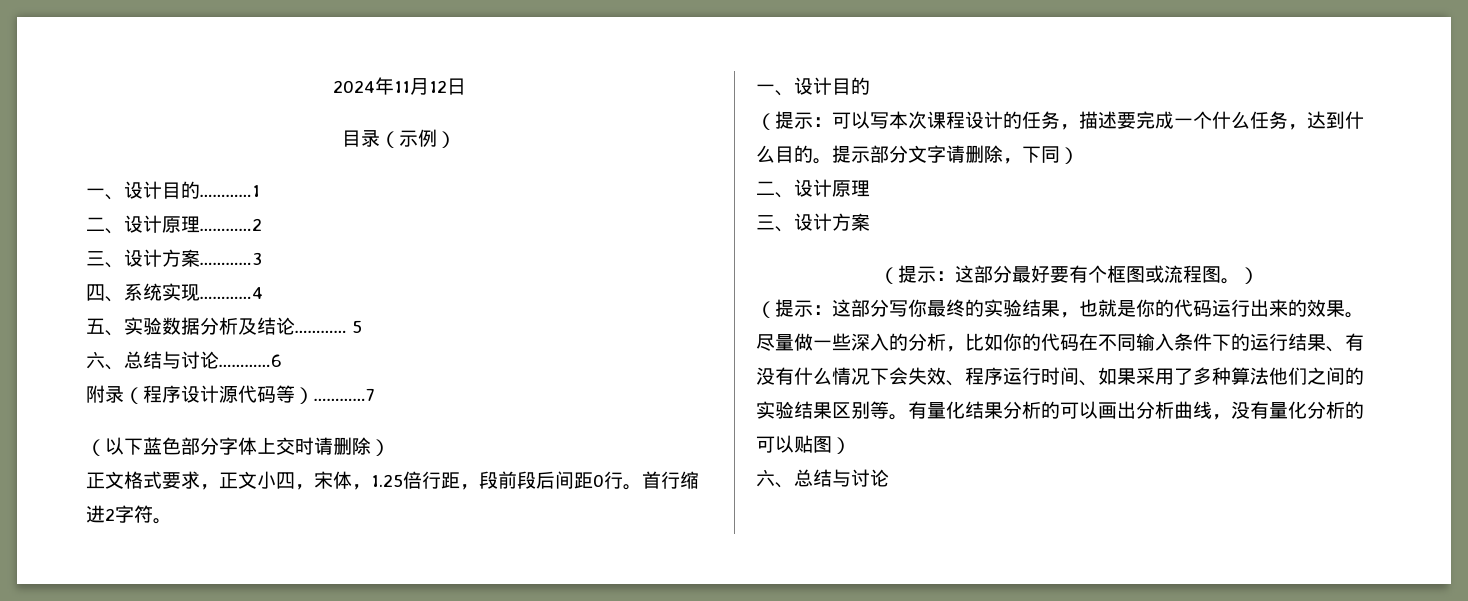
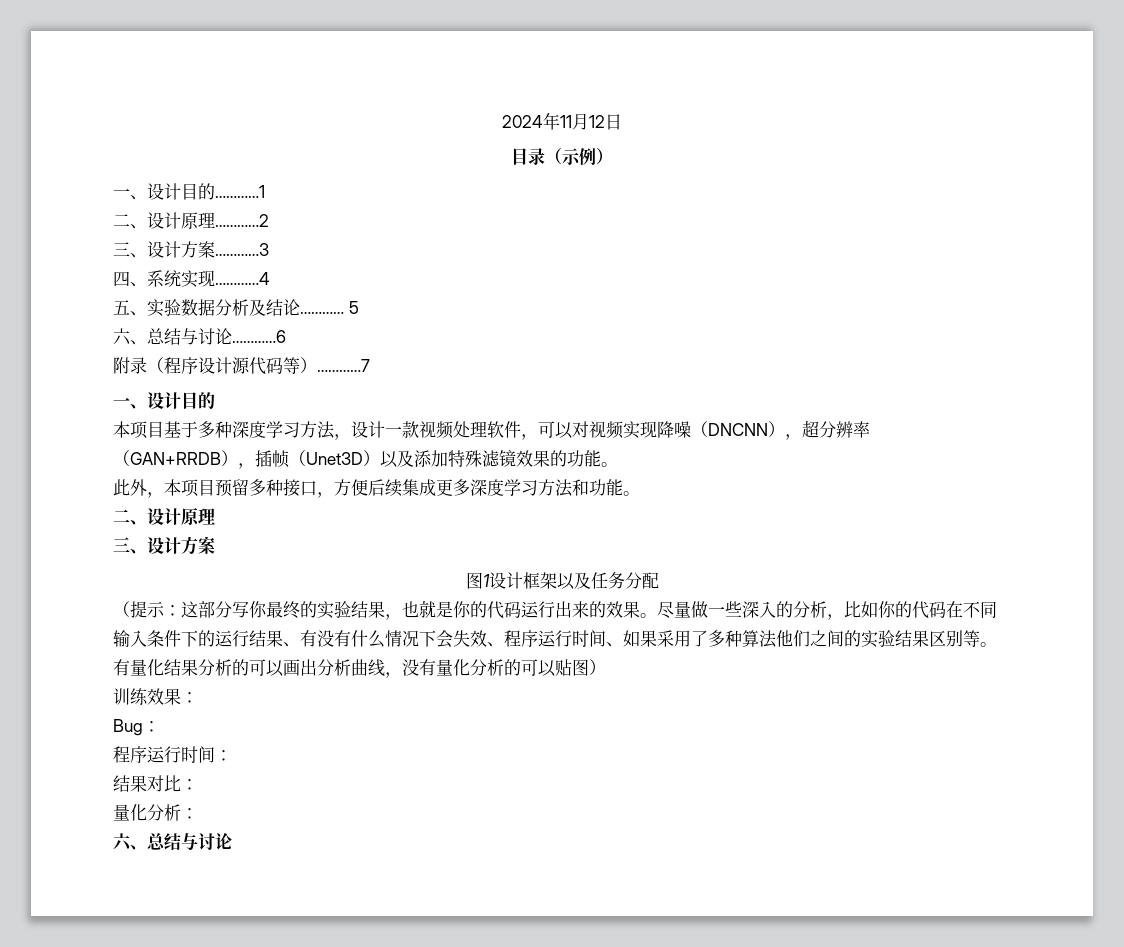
[86,437,390,456] [86,471,699,490] [86,505,172,524] [756,77,870,96] [756,111,1364,130] [756,145,1079,164] （以下蓝色部分字体上交时请删除） // 正文格式要求，正文小四，宋体，1.25倍行距，段前段后间距0行。首行缩进2字符。 // 一、设计目的 // （提示：可以写本次课程设计的任务，描述要完成一个什么任务，达到什么目的。提示部分文字请删除，下同） -> [113,392,215,409] [113,420,870,440] [113,449,618,469] [113,479,640,498] 一、设计目的 // 本项目基于多种深度学习方法，设计一款视频处理软件，可以对视频实现降噪（DNCNN），超分辨率（GAN+RRDB），插帧（Unet3D）以及添加特殊滤镜效果的功能。 // 此外，本项目预留多种接口，方便后续集成更多深度学习方法和功能。
[879,265,1259,284] （提示：这部分最好要有个框图或流程图。） -> [465,572,659,590] 图1设计框架以及任务分配
(851, 445) none -> [113,688,198,705] [113,719,160,736] [113,746,232,763] [113,775,198,792] [113,804,198,821] // 训练效果： // Bug： // 程序运行时间： // 结果对比： // 量化分析：

